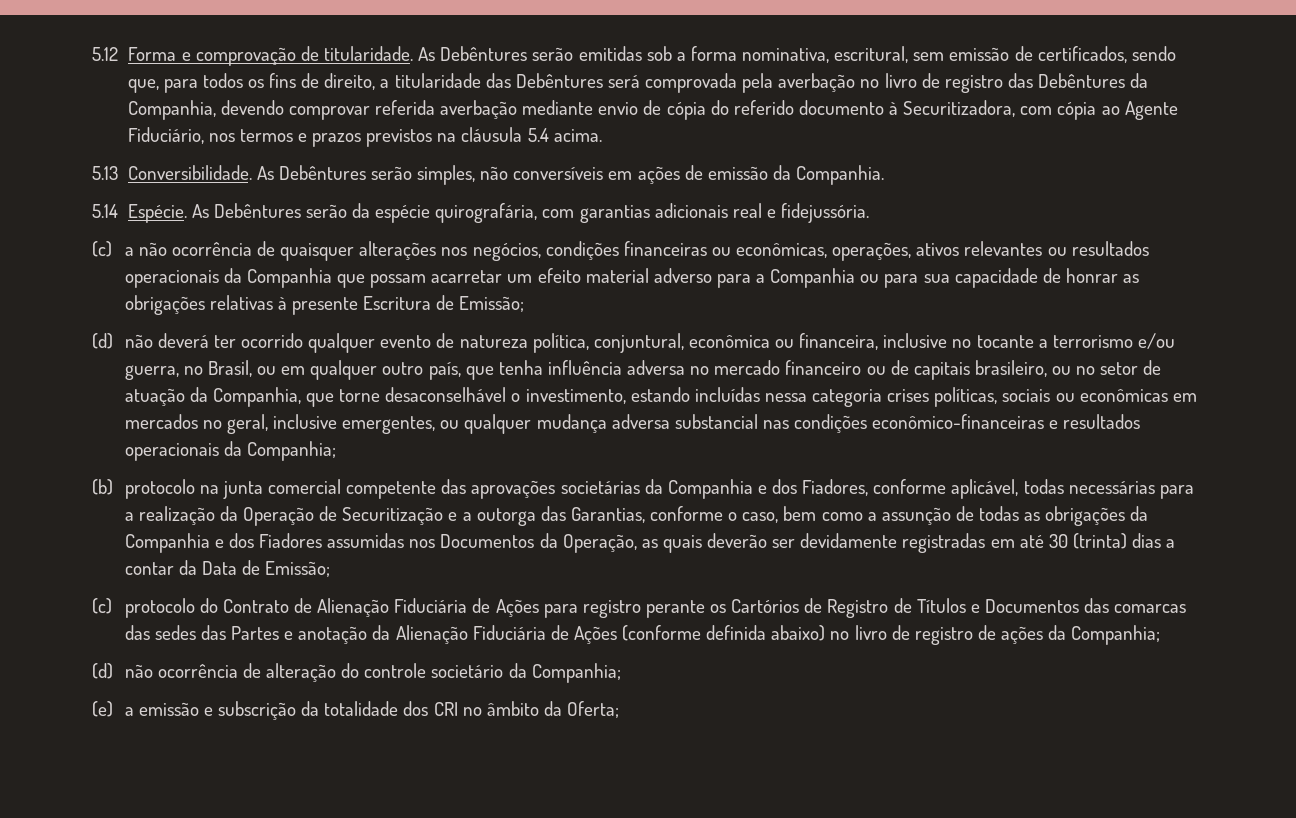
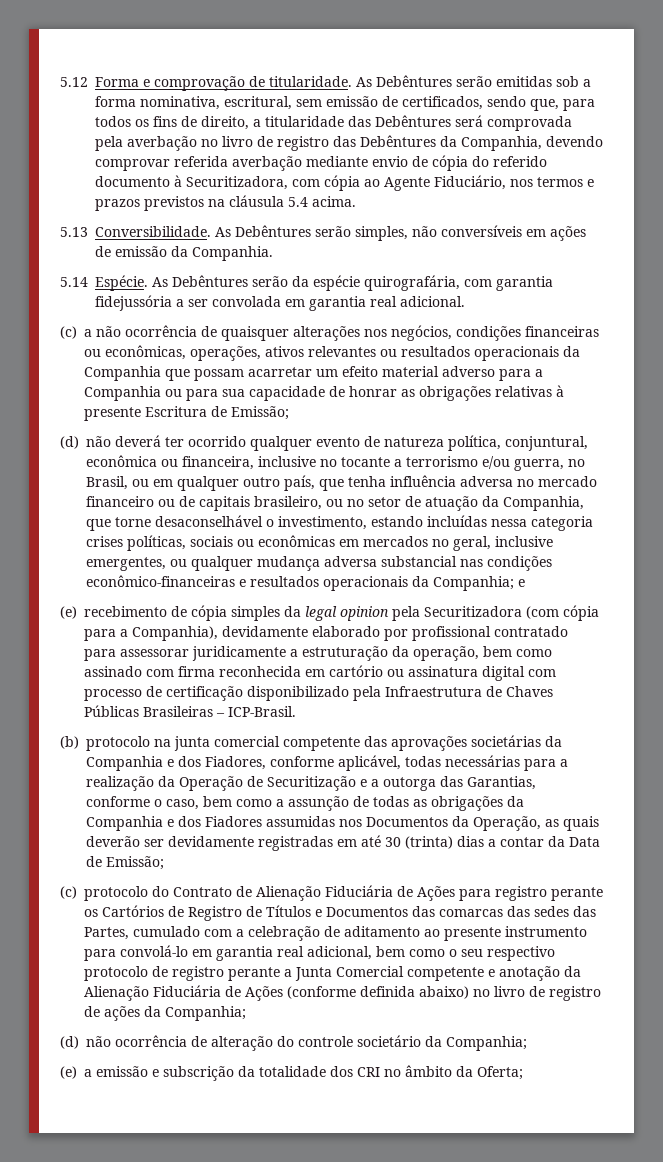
[579,203,870,223] garantias adicionais real e fidejussória. -> [496,276,553,291] [95,295,465,311] garantia fidejussória a ser convolada em garantia real adicional.
(336, 451) none -> [518,579,525,587] [60,605,599,621] [84,626,568,641] [84,646,552,661] [84,665,556,681] [84,686,553,701] [84,705,296,717] e // (e) recebimento de cópia simples da legal opinion pela Securitizadora (com cópia para a Companhia), devidamente elaborado por profissional contratado para assessorar juridicamente a estruturação da operação, bem como assinado com firma reconhecida em cartório ou assinatura digital com processo de certificação disponibilizado pela Infraestrutura de Chaves Públicas Brasileiras – ICP-Brasil.
[231,626,280,640] Partes -> [84,926,587,941] [84,945,555,961] [84,966,484,981] Partes, cumulado com a celebração de aditamento ao presente instrumento para convolá-lo em garantia real adicional, bem como o seu respectivo protocolo de registro perante a Junta Comercial competente

